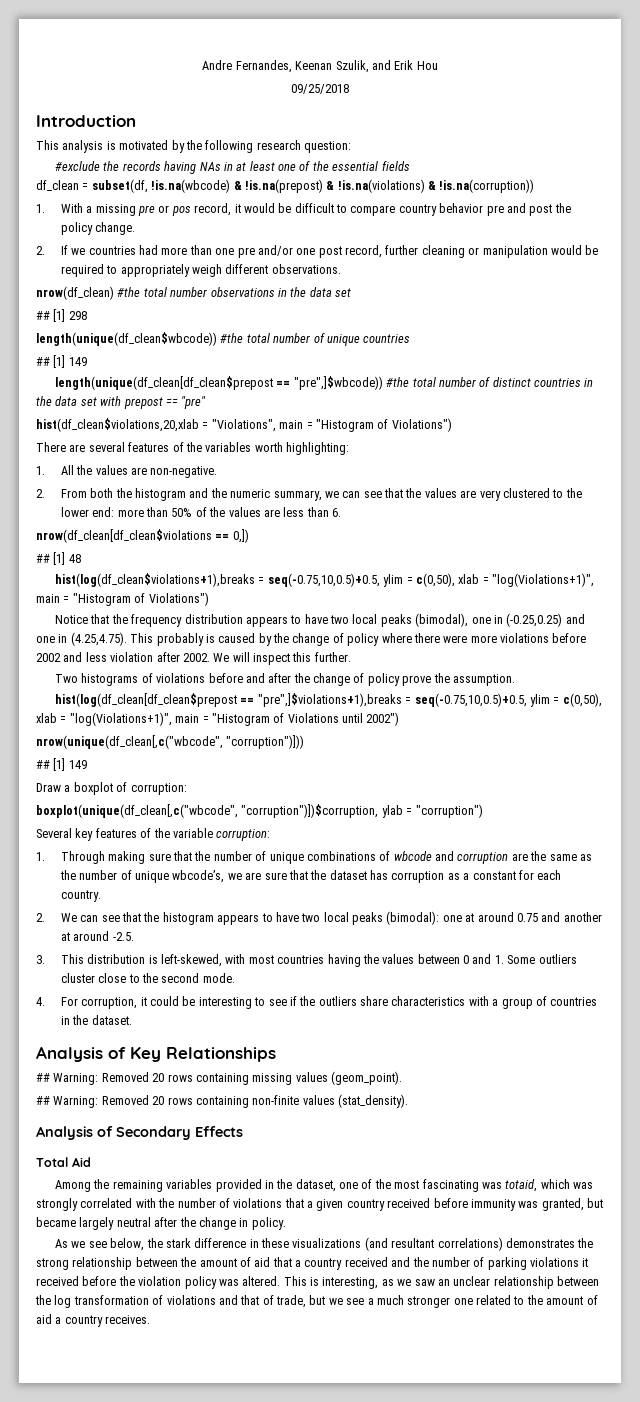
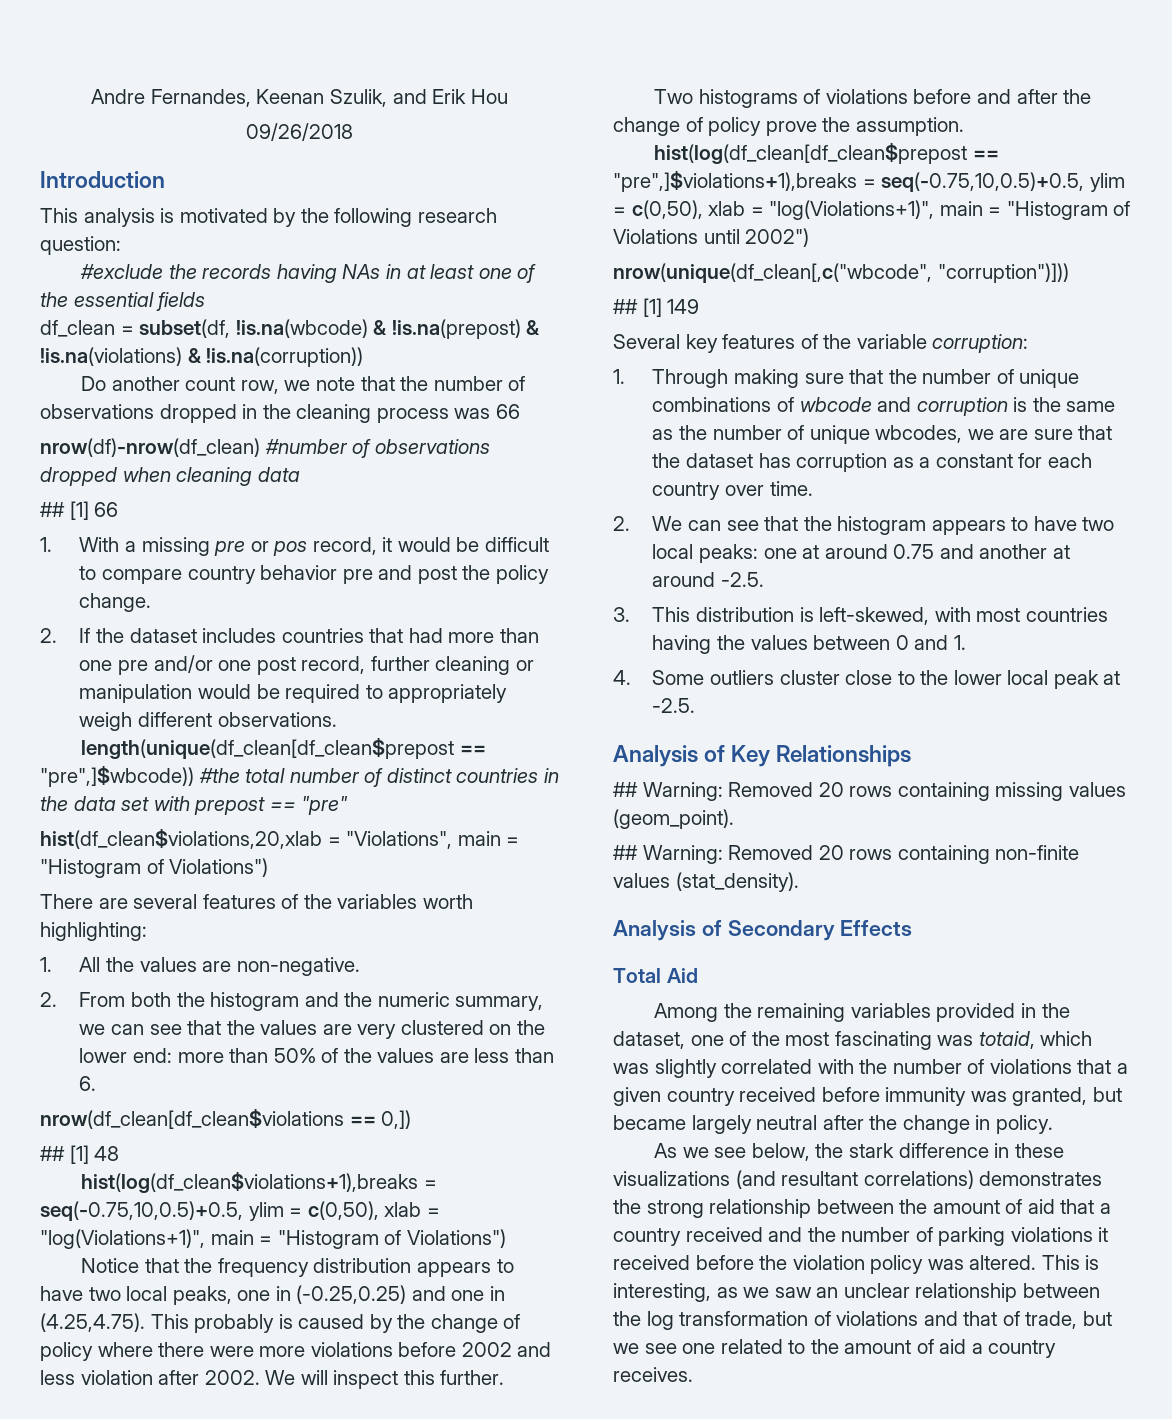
[291,84,349,94] 09/25/2018 -> [246,123,353,141] 09/26/2018
(535, 186) none -> [81,376,526,394] [40,404,520,423] [40,438,490,458] [40,467,300,486] [40,501,119,520] // Do another count row, we note that the number of observations dropped in the cleaning process was 66 // nrow(df)-nrow(df_clean) #number of observations dropped when cleaning data // ## [1] 66
[71,246,136,255] we countries -> [95,628,404,643] the dataset includes countries that
[36,286,351,300] [36,309,87,322] [36,332,411,346] [36,355,87,368] // nrow(df_clean) #the total number observations in the data set // ## [1] 298 // length(unique(df_clean$wbcode)) #the total number of unique countries // ## [1] 149 -> (337, 719) none
[552,489,564,498] to -> [489,1024,512,1035] on
[380,613,469,627] peaks (bimodal), -> [172,1286,232,1305] peaks,
[36,782,187,795] [36,804,483,818] // Draw a boxplot of corruption: // boxplot(unique(df_clean[,c("wbcode", "corruption")])$corruption, ylab = "corruption") -> (700, 306) none
[511,853,528,861] are -> [1013,397,1028,412] is
[172,870,225,883] wbcode’s, -> [875,425,963,443] wbcodes,
[60,890,101,902] country. -> [652,481,813,500] country over time.
[351,911,440,925] peaks (bimodal): -> [698,544,758,563] peaks:
(504, 959) none -> [613,670,631,685] // 4.
[161,973,235,983] [36,996,598,1009] [60,1015,132,1025] second mode. // 4. For corruption, it could be interesting to see if the outliers share characteristics with a group of countries in the dataset. -> [953,670,1121,689] [652,698,696,713] lower local peak at -2.5.
[36,1198,78,1211] strongly -> [654,1059,717,1078] slightly
[367,1295,451,1308] a much stronger -> (677, 1348) none

